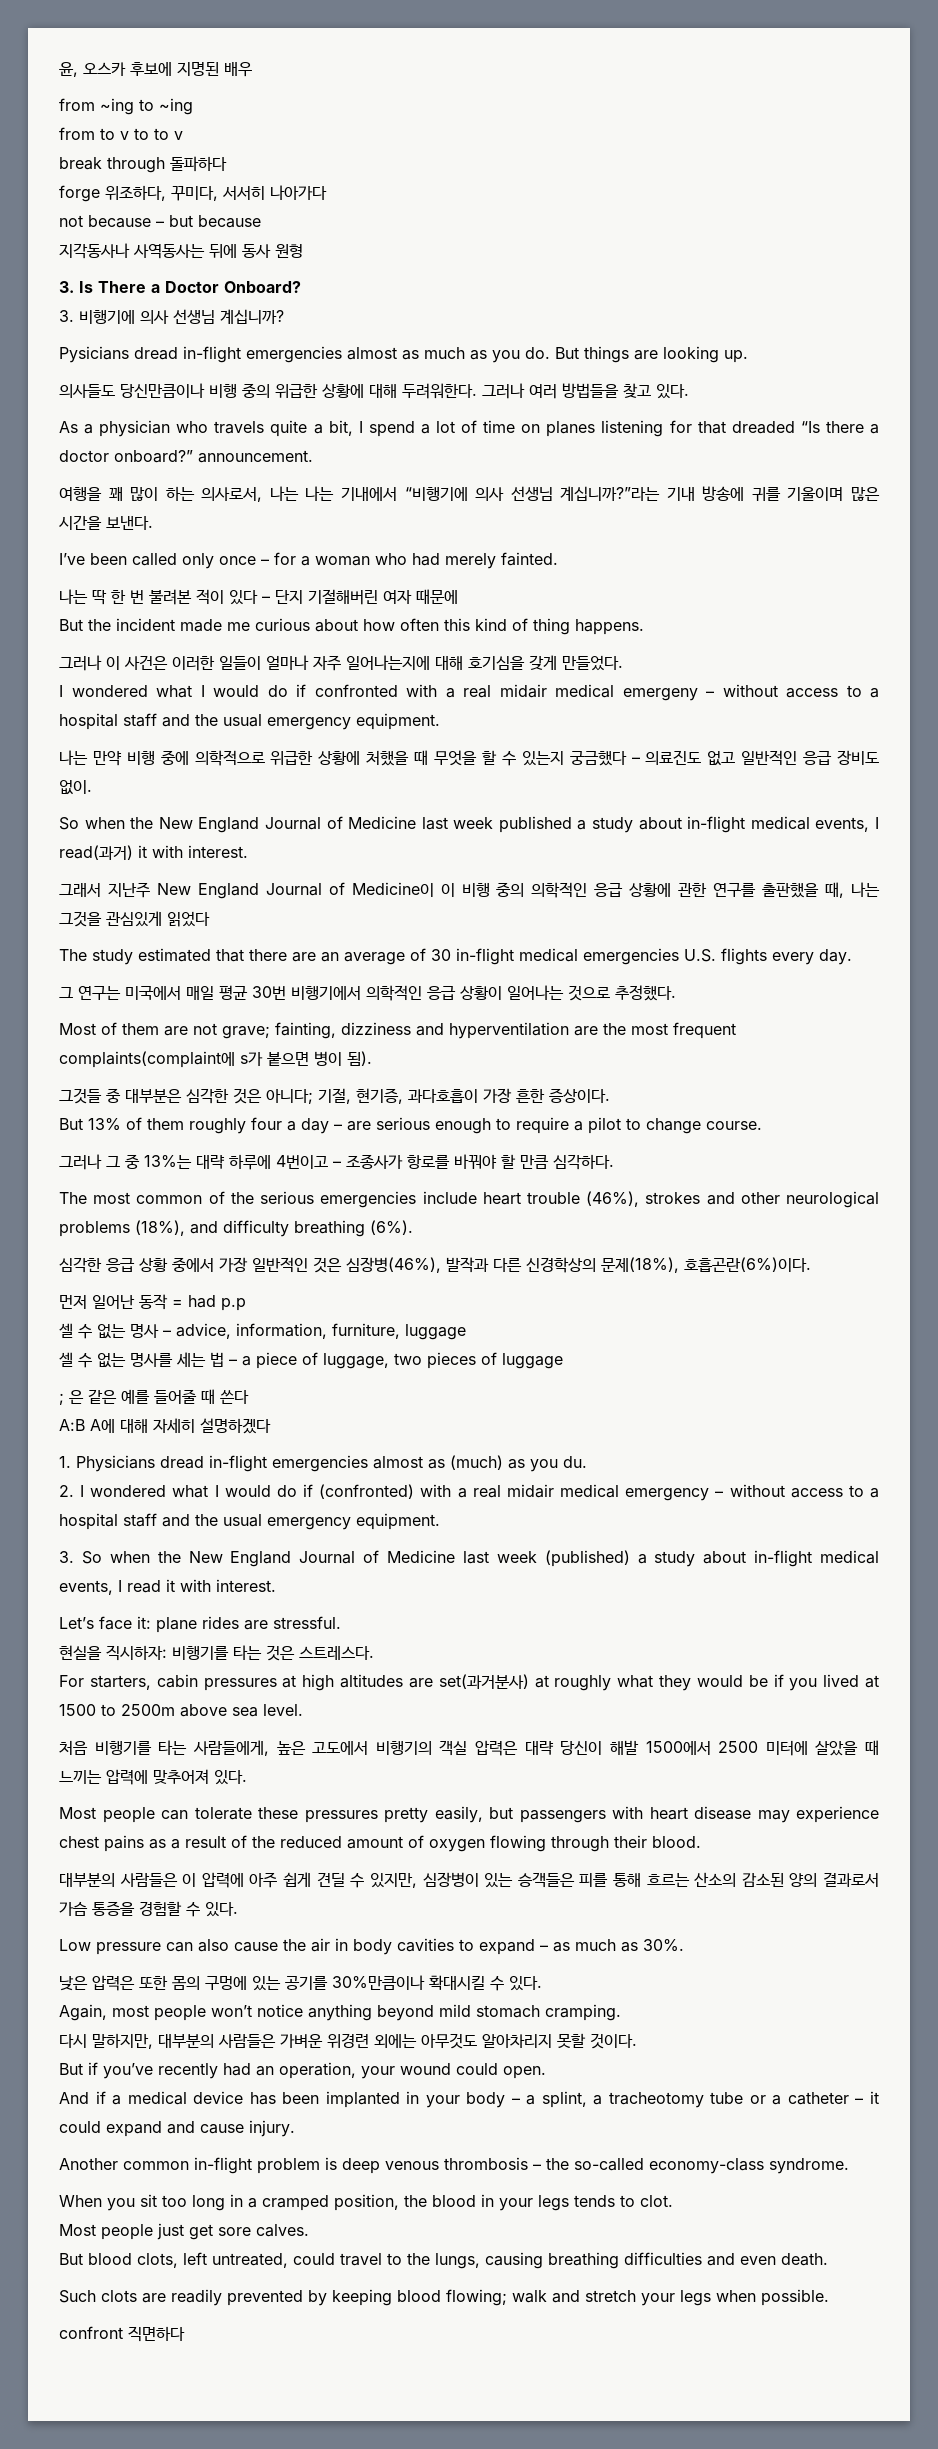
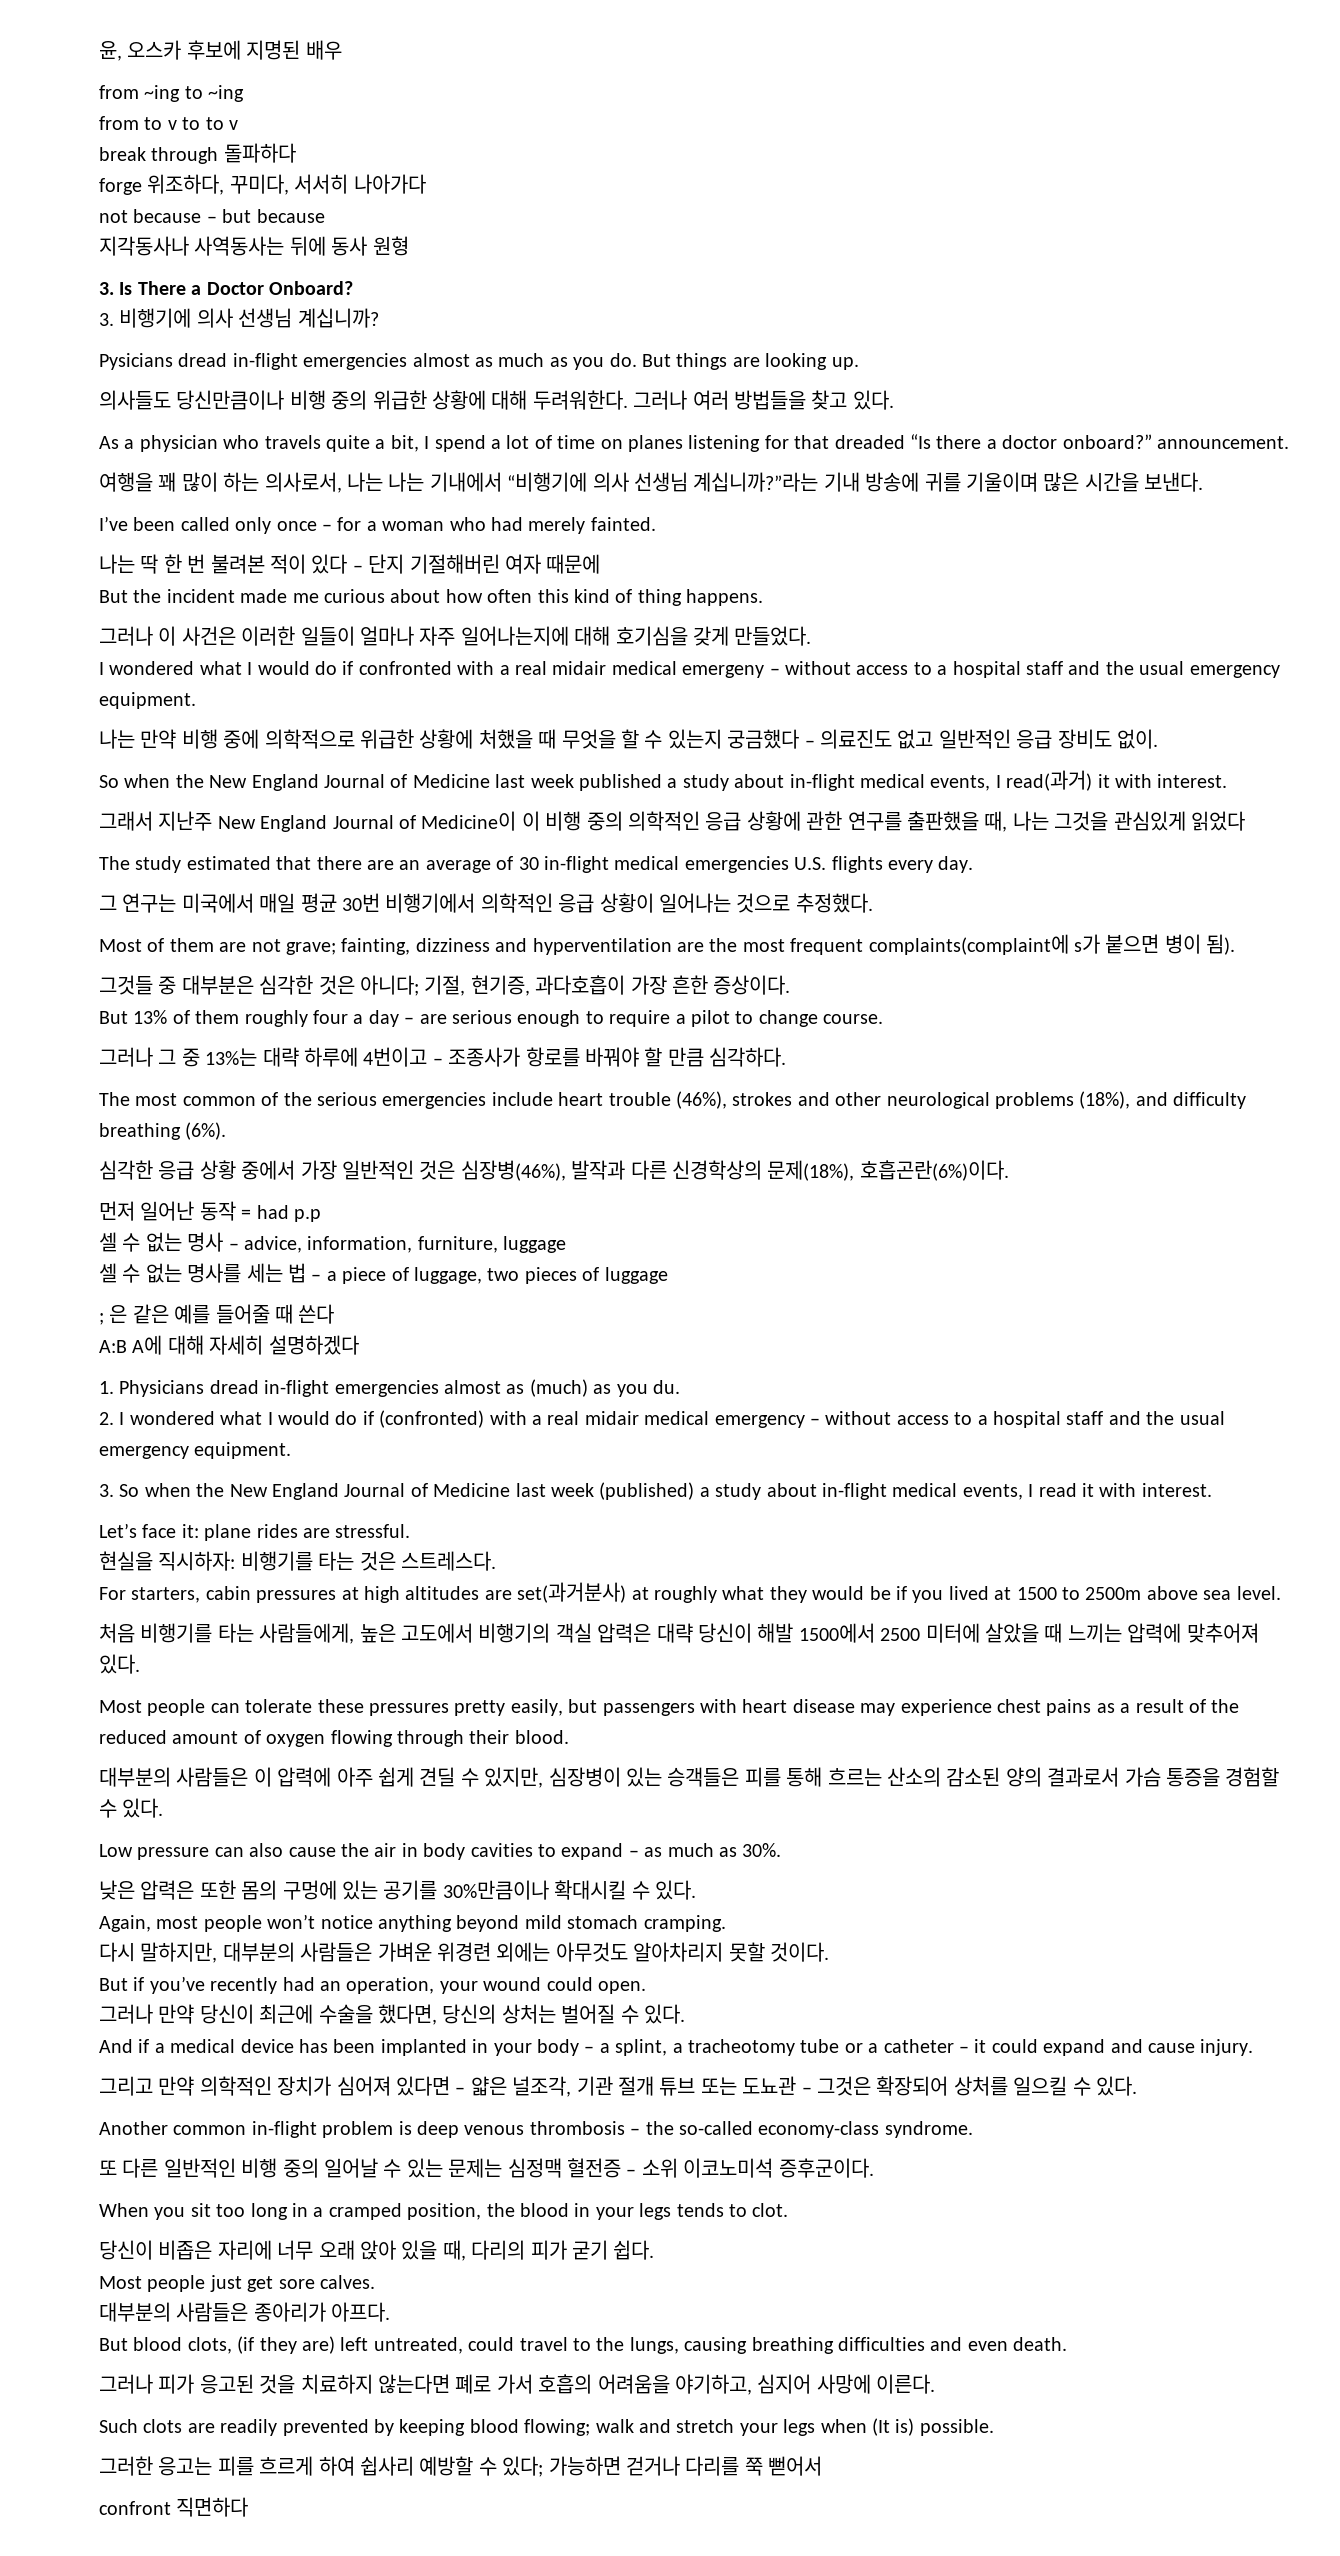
(546, 2072) none -> [99,2004,685,2025] // 그러나 만약 당신이 최근에 수술을 했다면, 당신의 상처는 벌어질 수 있다.
(295, 2128) none -> [99,2076,1137,2097] // 그리고 만약 의학적인 장치가 심어져 있다면 – 얇은 널조각, 기관 절개 튜브 또는 도뇨관 – 그것은 확장되어 상처를 일으킬 수 있다.
(849, 2166) none -> [99,2158,874,2178] // 또 다른 일반적인 비행 중의 일어날 수 있는 문제는 심정맥 혈전증 – 소위 이코노미석 증후군이다.
(673, 2201) none -> [99,2240,655,2261] // 당신이 비좁은 자리에 너무 오래 앉아 있을 때, 다리의 피가 굳기 쉽다.
(309, 2230) none -> [99,2302,391,2322] // 대부분의 사람들은 종아리가 아프다.
(178, 2260) none -> [237,2336,335,2354] (if they are)
(828, 2259) none -> [99,2374,936,2395] // 그러나 피가 응고된 것을 치료하지 않는다면 폐로 가서 호흡의 어려움을 야기하고, 심지어 사망에 이른다.
(756, 2296) none -> [871,2418,915,2436] (It is)
(829, 2297) none -> [99,2456,823,2477] // 그러한 응고는 피를 흐르게 하여 쉽사리 예방할 수 있다; 가능하면 걷거나 다리를 쭉 뻗어서

